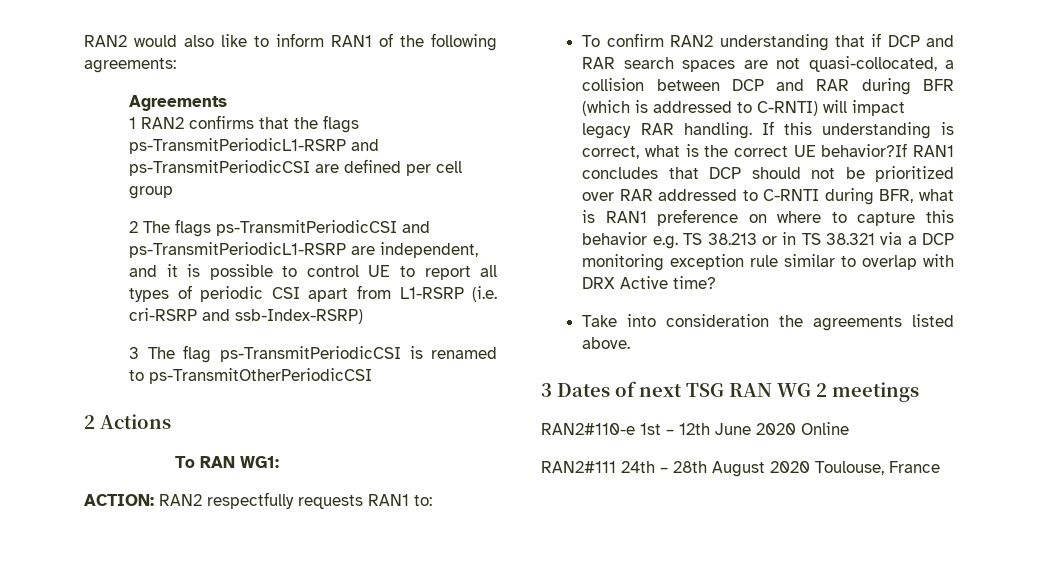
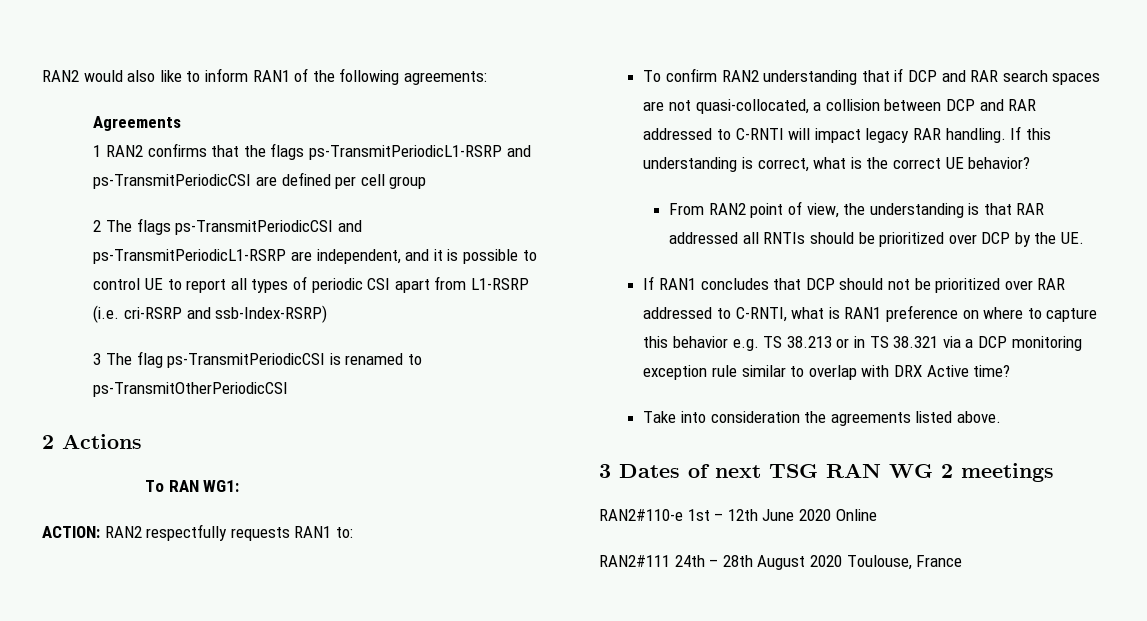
[861,78,954,95] [582,100,819,116] during BFR (which is addressed to C-RNTI) -> [643,128,784,140] addressed to C-RNTI
[821,143,908,157] behavior?If -> [968,157,1031,169] [669,201,1045,218] [669,232,1085,247] [643,276,655,290] behavior? // From RAN2 point of view, the understanding is that RAR addressed all RNTIs should be prioritized over DCP by the UE. // If
[763,188,914,205] C-RNTI during BFR, -> [735,307,787,322] C-RNTI,

